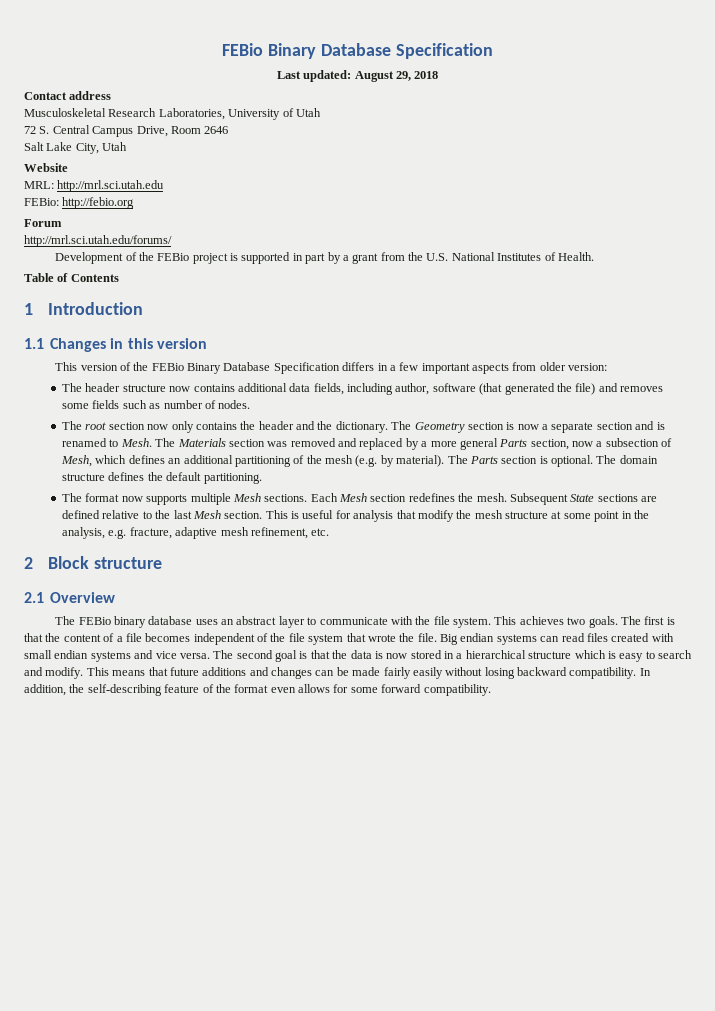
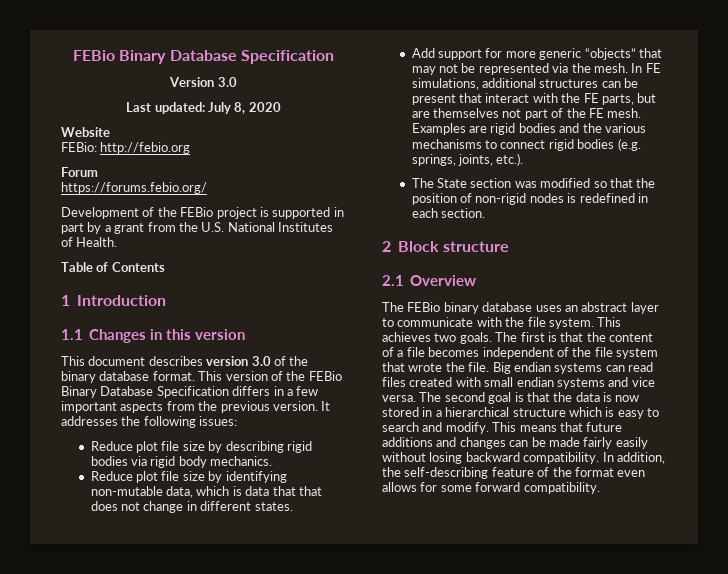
[222,43,493,59] FEBio Binary Database Specification -> [73,50,334,64] [169,77,237,87] FEBio Binary Database Specification // Version 3.0
[354,71,439,82] [24,91,112,100] [24,108,321,120] [24,125,229,137] [24,142,128,154] August 29, 2018 // Contact address // Musculoskeletal Research Laboratories, University of Utah // 72 S. Central Campus Drive, Room 2646 // Salt Lake City, Utah -> [208,102,281,114] July 8, 2020
[24,180,165,192] // MRL: http://mrl.sci.utah.edu -> (110, 132) none
[24,235,172,247] http://mrl.sci.utah.edu/forums/ -> [61,182,207,194] https://forums.febio.org/
(78, 366) none -> [88,356,309,366] [61,371,223,383] document describes version 3.0 of the binary database format. This
[539,362,608,371] [62,383,664,395] [62,400,251,409] [62,421,665,433] [62,438,673,450] [61,455,658,467] [62,472,262,484] [62,493,658,505] [62,510,649,522] [62,527,330,539] older version: // The header structure now contains additional data fields, including author, software (that generated the file) and removes some fields such as number of nodes. // The root section now only contains the header and the dictionary. The Geometry section is now a separate section and is renamed to Mesh. The Materials section was removed and replaced by a more general Parts section, now a subsection of Mesh, which defines an additional partitioning of the mesh (e.g. by material). The Parts section is optional. The domain structure defines the default partitioning. // The format now supports multiple Mesh sections. Each Mesh section redefines the mesh. Subsequent State sections are defined relative to the last Mesh section. This is useful for analysis that modify the mesh structure at some point in the analysis, e.g. fracture, adaptive mesh refinement, etc. -> [198,401,331,413] [61,416,238,428] [90,441,312,453] [90,456,273,468] [90,471,287,483] [90,486,322,498] [90,501,293,513] [411,48,662,60] [411,63,661,75] [411,78,639,90] [411,93,657,105] [411,108,642,120] [411,123,646,135] [411,138,641,151] [411,153,524,166] [411,178,656,188] [411,193,648,205] [411,208,486,218] the previous version. It addresses the following issues: // Reduce plot file size by describing rigid bodies via rigid body mechanics. // Reduce plot file size by identifying non-mutable data, which is data that that does not change in different states. // Add support for more generic “objects” that may not be represented via the mesh. In FE simulations, additional structures can be present that interact with the FE parts, but are themselves not part of the FE mesh. Examples are rigid bodies and the various mechanisms to connect rigid bodies (e.g. springs, joints, etc.). // The State section was modified so that the position of non-rigid nodes is redefined in each section.

